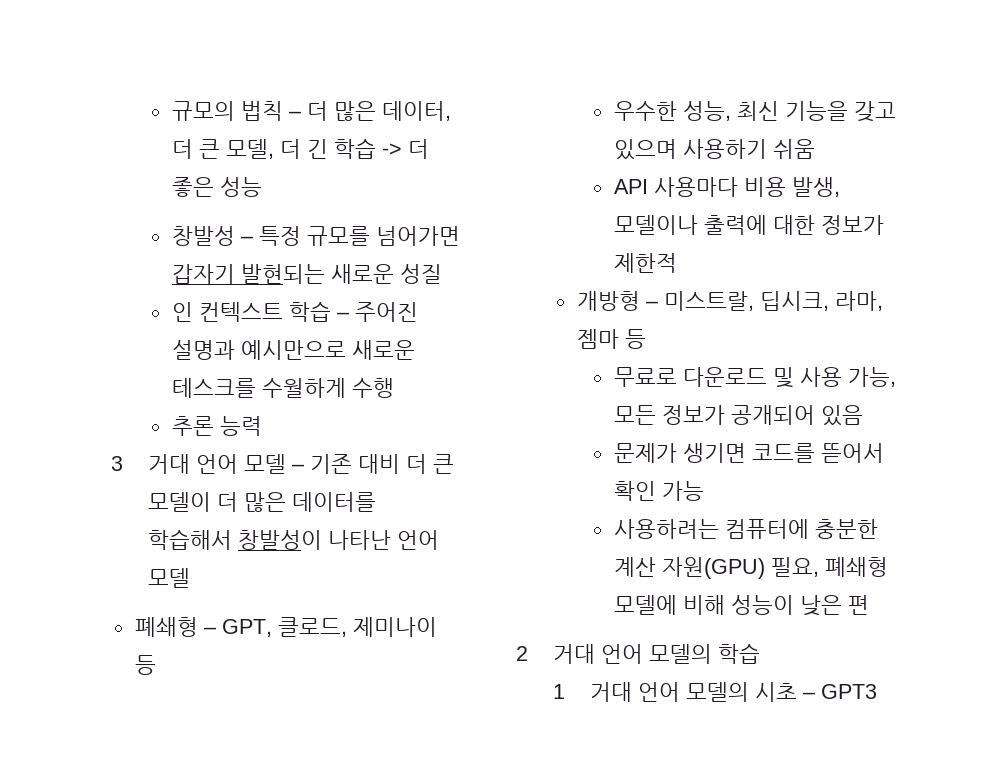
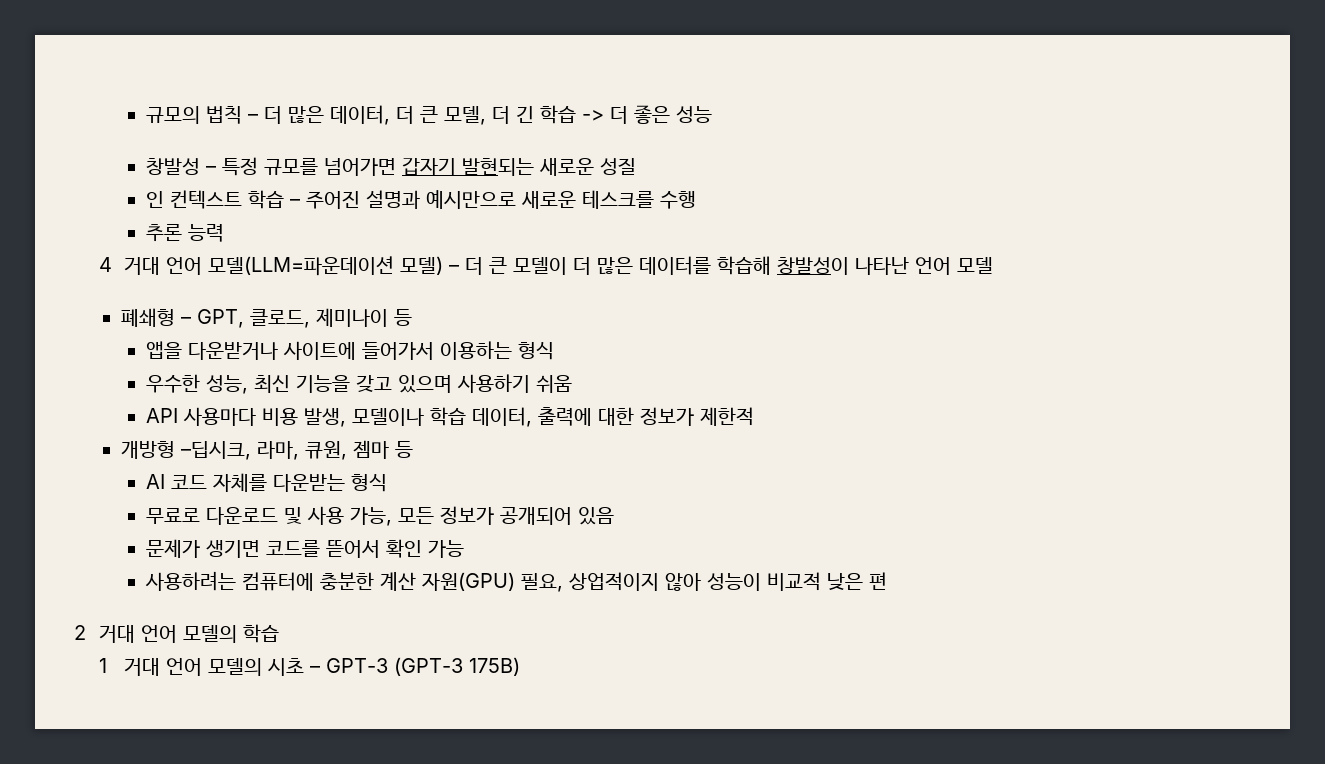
[261,378,346,398] 수월하게 -> (655, 199) none
[111,454,401,474] 3 거대 언어 모델 – 기존 대비 -> [99,256,460,276] 4 거대 언어 모델(LLM=파운데이션 모델) –
[148,529,233,550] 학습해서 -> [717,256,772,275] 학습해
(156, 665) none -> [146,341,555,360] // 앱을 다운받거나 사이트에 들어가서 이용하는 형식
(698, 225) none -> [430,407,533,427] 학습 데이터,
[645,291,883,311] [576,329,646,349] – 미스트랄, 딥시크, 라마, 젬마 등 -> [181,440,414,460] [146,473,388,492] –딥시크, 라마, 큐원, 젬마 등 // AI 코드 자체를 다운받는 형식
[824,557,888,577] [613,595,794,615] 폐쇄형 모델에 비해 성능이 -> [569,572,822,591] 상업적이지 않아 성능이 비교적
[821,684,878,699] GPT3 -> [326,657,521,676] GPT-3 (GPT-3 175B)

